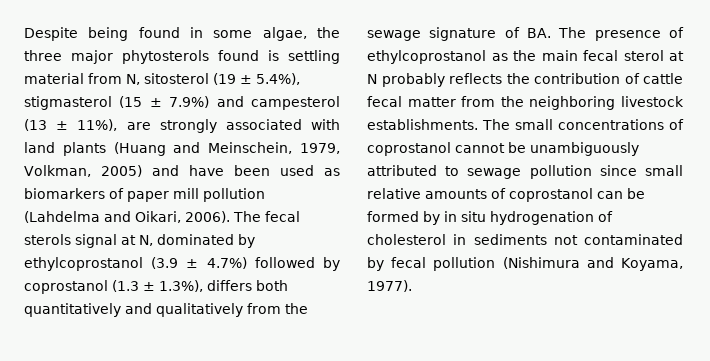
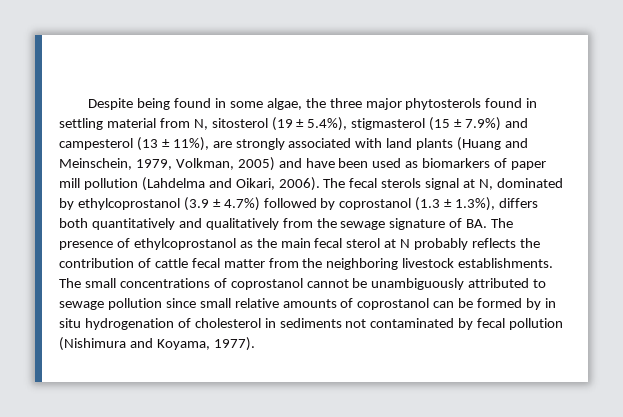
[268,50,279,61] is -> [526,98,538,108] in

